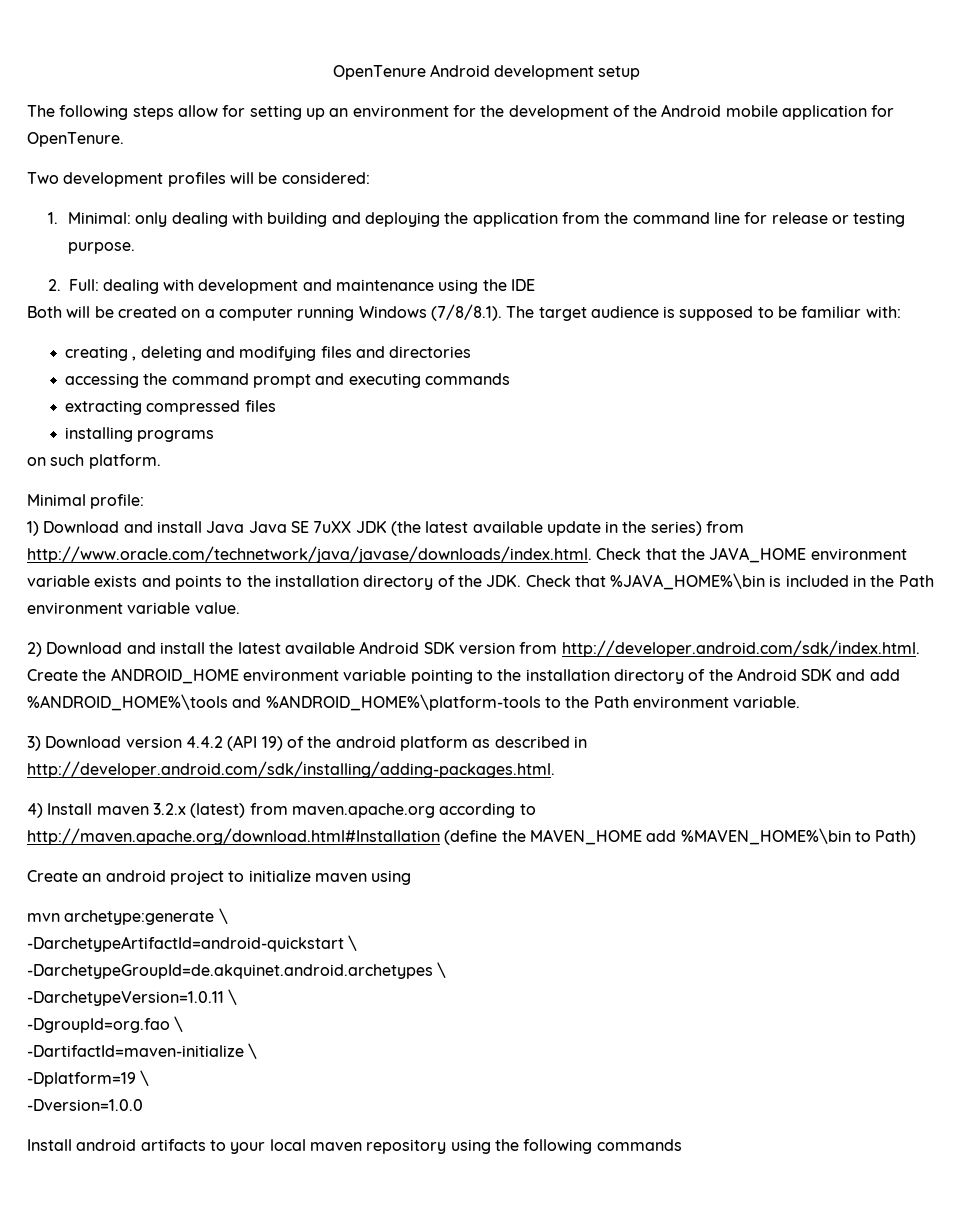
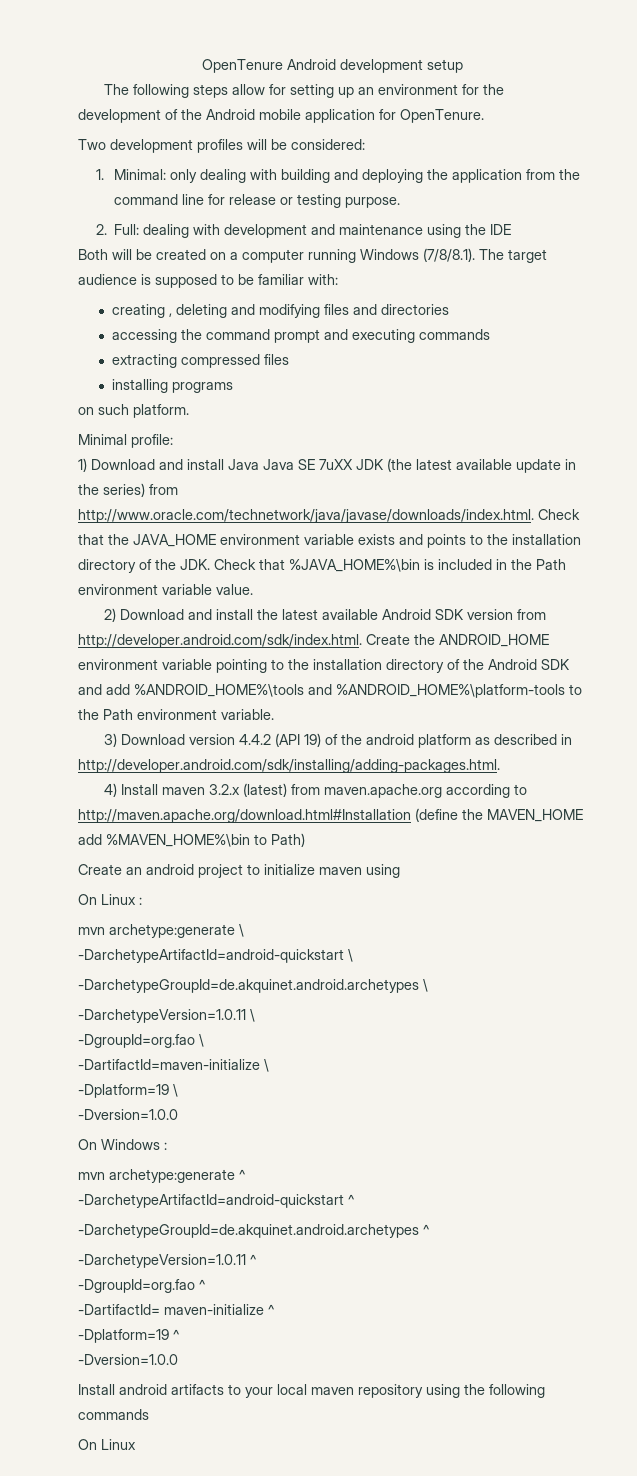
(412, 877) none -> [78,894,142,905] // On Linux :
(143, 1105) none -> [78,1139,167,1150] [78,1169,245,1183] [78,1194,354,1208] [78,1224,429,1238] [78,1254,256,1268] [78,1279,205,1293] [78,1304,274,1315] [78,1329,179,1343] [78,1354,178,1365] // On Windows : // mvn archetype:generate ^ // -DarchetypeArtifactId=android-quickstart ^ // -DarchetypeGroupId=de.akquinet.android.archetypes ^ // -DarchetypeVersion=1.0.11 ^ // -DgroupId=org.fao ^ // -DartifactId= maven-initialize ^ // -Dplatform=19 ^ // -Dversion=1.0.0
(682, 1145) none -> [78,1439,136,1450] // On Linux

